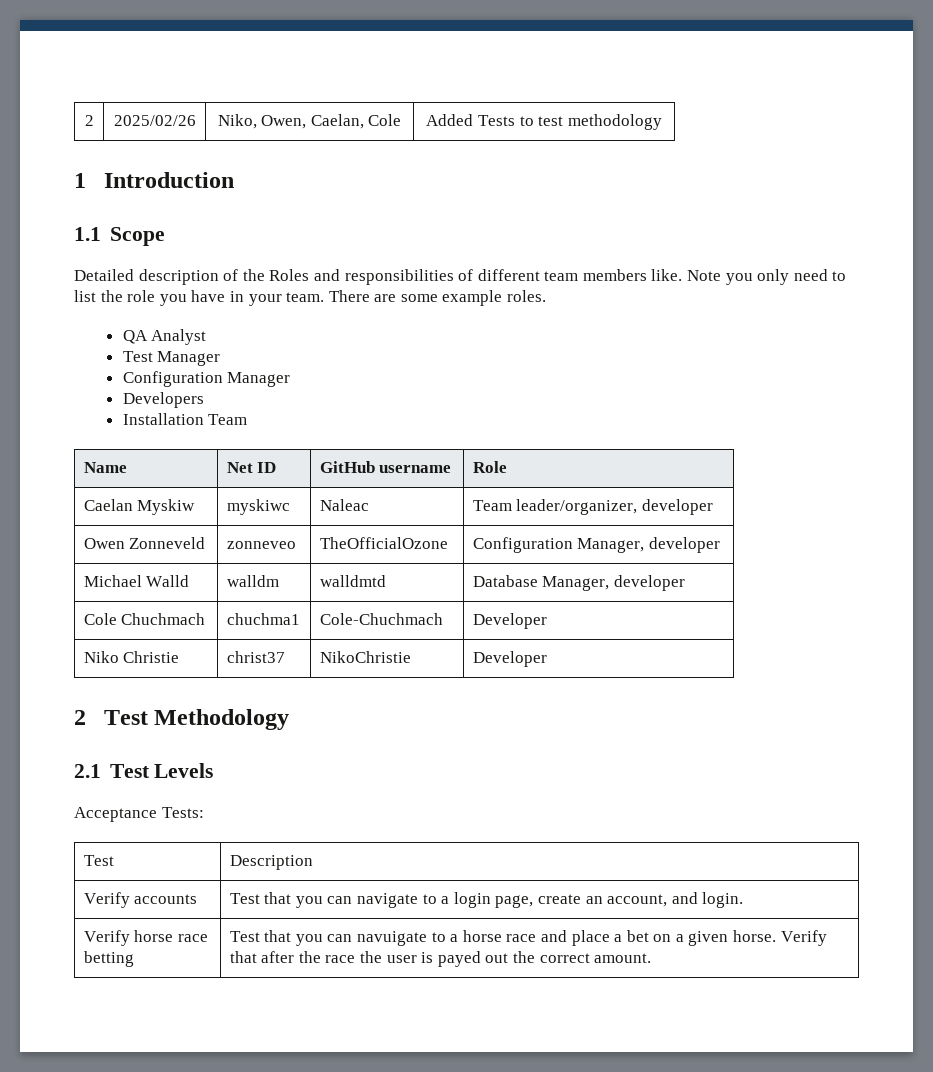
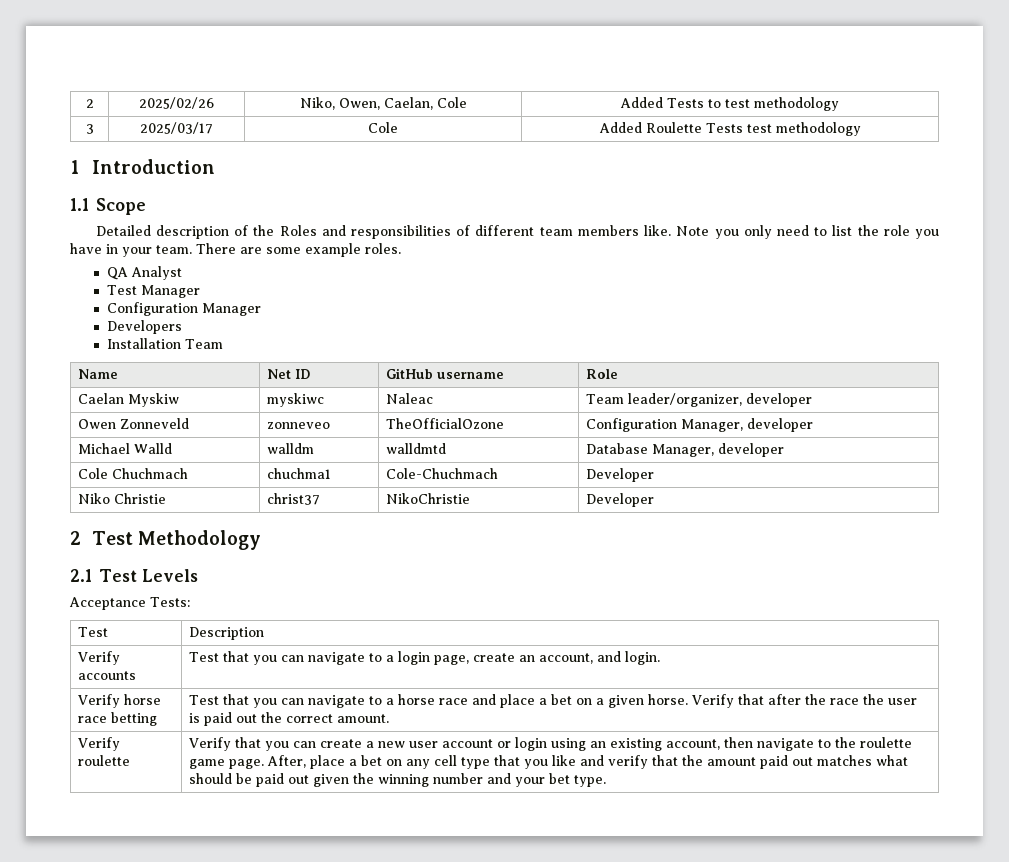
(662, 122) none -> [85,124,94,134] [140,122,213,134] [368,122,398,133] [598,122,861,136] // 3 | 2025/03/17 | Cole | Added Roulette Tests test methodology
[356,931,427,946] navuigate -> [308,695,366,708] navigate
[437,951,481,967] payed -> [204,712,233,726] paid
(652, 958) none -> [78,737,121,751] [78,755,131,766] [189,737,913,751] [189,755,909,769] [189,773,607,787] // Verify roulette | Verify that you can create a new user account or login using an existing account, then navigate to the roulette game page. After, place a bet on any cell type that you like and verify that the amount paid out matches what should be paid out given the winning number and your bet type.

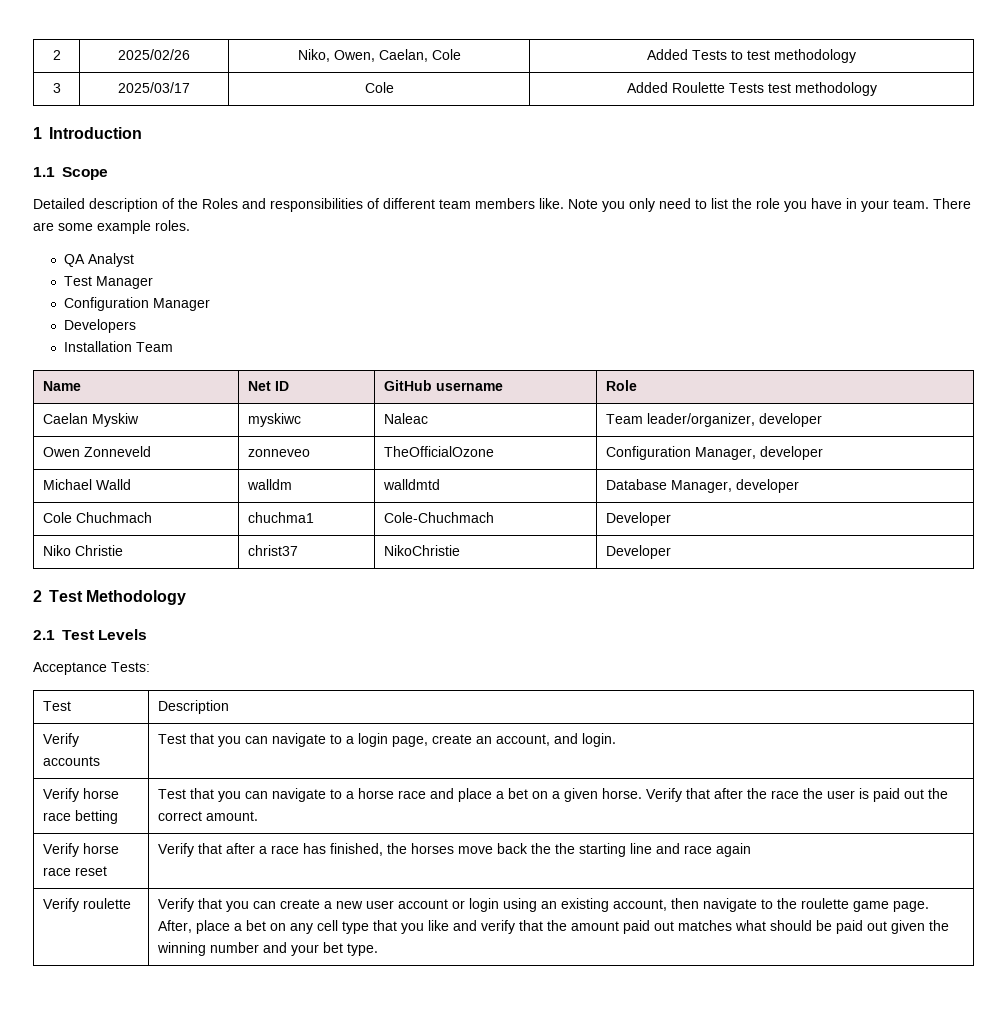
(390, 718) none -> [42,843,119,857] [42,866,107,876] [157,843,751,857] // Verify horse race reset | Verify that after a race has finished, the horses move back the the starting line and race again

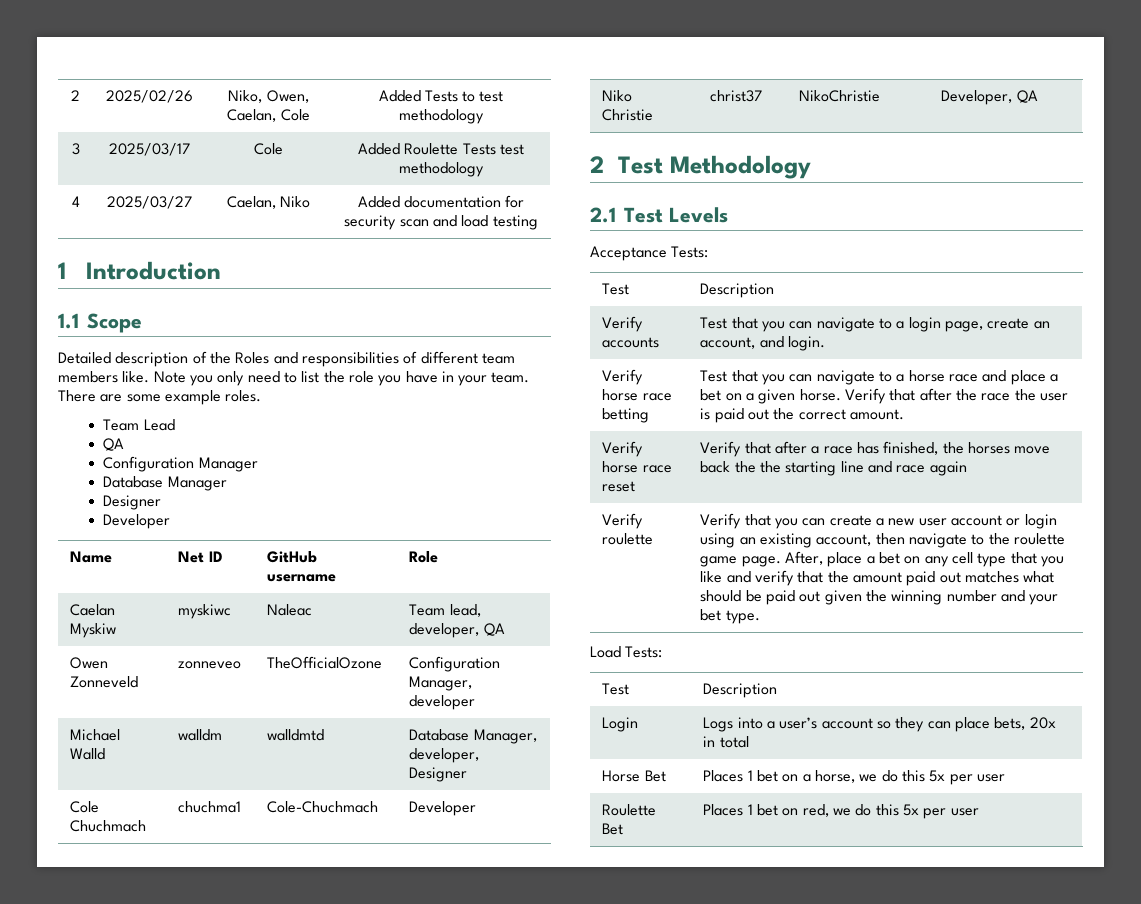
(877, 89) none -> [71,196,80,207] [106,196,192,209] [226,196,311,209] [357,195,525,208] [344,215,538,230] // 4 | 2025/03/27 | Caelan, Niko | Added documentation for security scan and load testing
[63,253,134,267] [63,276,153,289] // QA Analyst // Test Manager -> [103,419,175,431] [103,438,125,451] // Team Lead // QA
[63,319,136,333] [63,341,173,352] Developers // Installation Team -> [103,476,227,491] [103,495,162,510] [103,514,171,529] Database Manager // Designer // Developer
[646,413,822,427] leader/organizer, developer -> [449,604,481,617] [409,623,505,638] lead, developer, QA
[735,479,799,493] developer -> [409,748,480,763] [409,767,468,782] developer, Designer
[605,545,671,559] Developer -> [941,90,1038,105] Developer, QA
(378, 949) none -> [590,646,663,658] [602,683,630,695] [703,683,778,698] [602,717,639,732] [703,717,1056,732] [703,736,749,748] [602,770,666,782] [703,770,1005,785] [602,804,657,816] [602,823,624,835] [703,804,979,819] // Load Tests: // Test | Description // Login | Logs into a user’s account so they can place bets, 20x in total // Horse Bet | Places 1 bet on a horse, we do this 5x per user // Roulette Bet | Places 1 bet on red, we do this 5x per user

